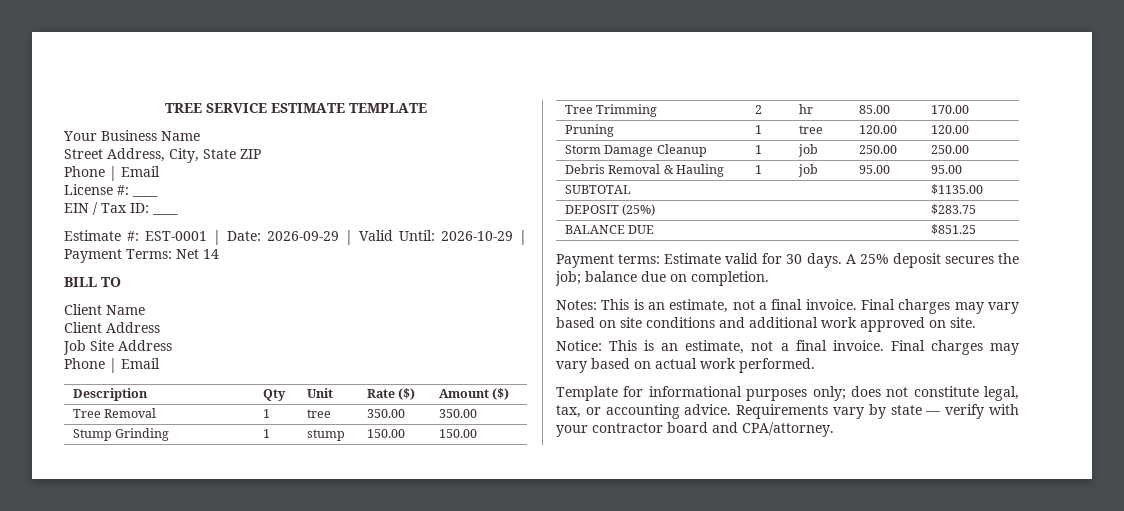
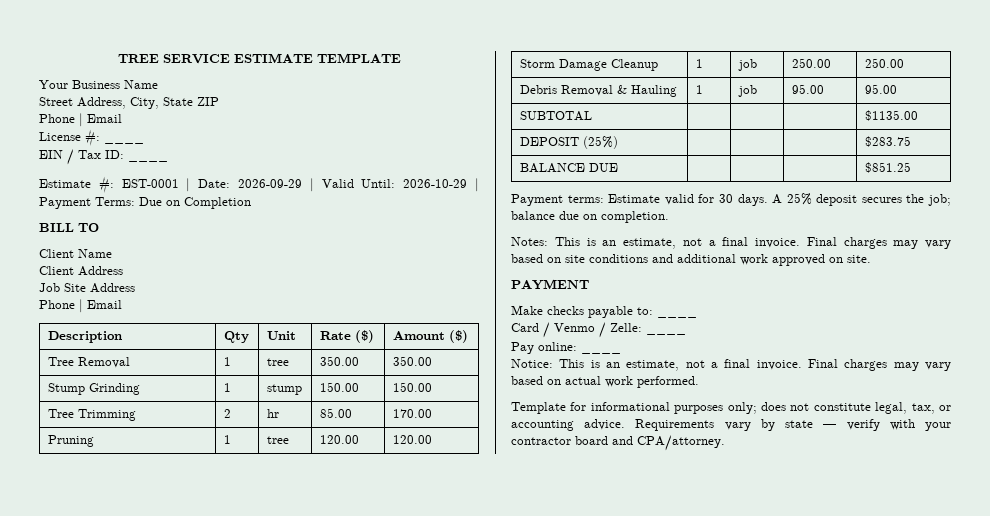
[176,249,219,259] Net 14 -> [139,197,251,209] Due on Completion
(976, 322) none -> [511,279,589,290] [511,305,653,318] [657,315,697,318] [511,322,642,338] [646,332,686,335] [511,342,577,354] [581,351,621,354] // PAYMENT // Make checks payable to: ____ // Card / Venmo / Zelle: ____ // Pay online: ____

